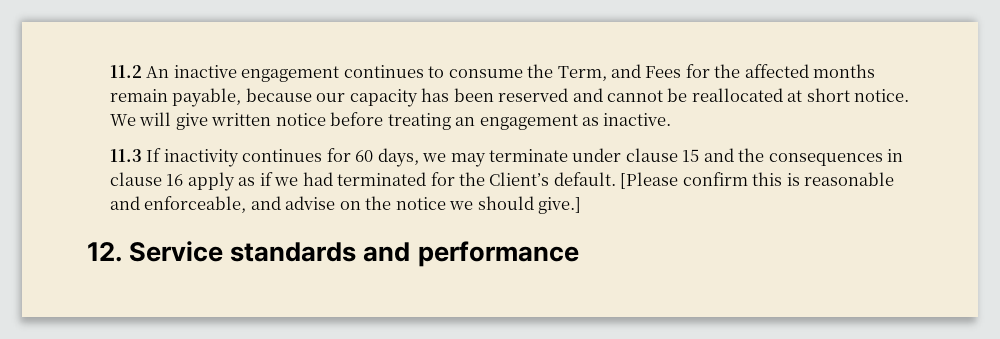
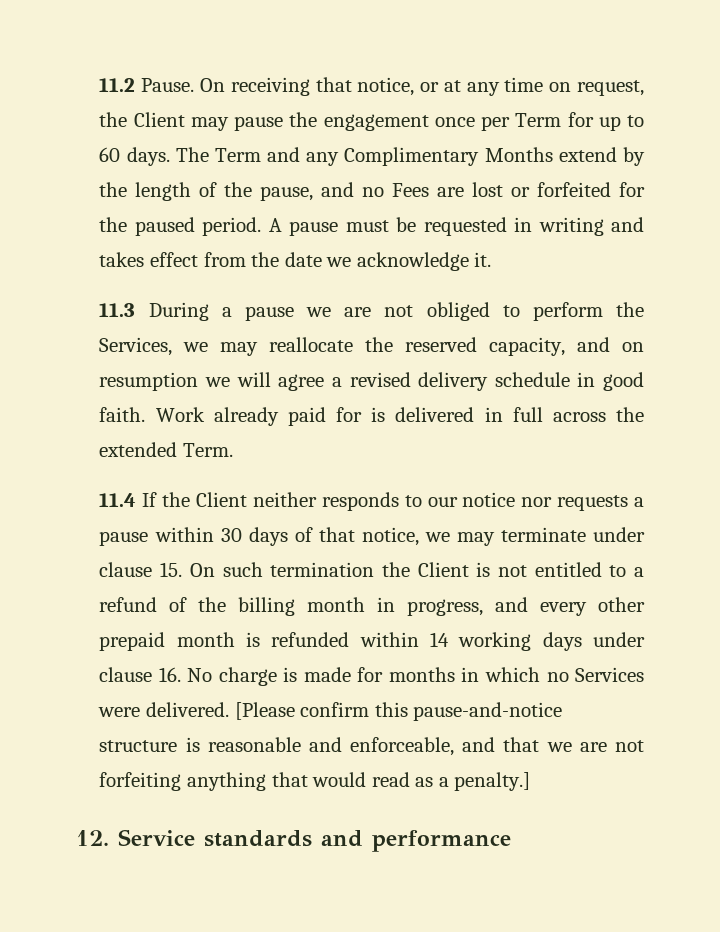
[146,64,876,82] [109,88,910,107] [109,112,672,130] [109,148,419,167] An inactive engagement continues to consume the Term, and Fees for the affected months remain payable, because our capacity has been reserved and cannot be reallocated at short notice. We will give written notice before treating an engagement as inactive. // 11.3 If inactivity continues for 60 days, -> [141,77,644,96] [99,112,645,131] [99,147,646,166] [99,182,645,201] [99,217,644,236] [99,252,492,271] [99,302,644,321] [99,337,645,356] [99,372,644,391] [99,407,644,426] [99,442,233,457] [99,492,644,511] [99,527,419,546] Pause. On receiving that notice, or at any time on request, the Client may pause the engagement once per Term for up to 60 days. The Term and any Complimentary Months extend by the length of the pause, and no Fees are lost or forfeited for the paused period. A pause must be requested in writing and takes effect from the date we acknowledge it. // 11.3 During a pause we are not obliged to perform the Services, we may reallocate the reserved capacity, and on resumption we will agree a revised delivery schedule in good faith. Work already paid for is delivered in full across the extended Term. // 11.4 If the Client neither responds to our notice nor requests a pause within 30 days of that notice,
[682,148,904,166] [109,172,616,191] 15 and the consequences in clause 16 apply as if we had terminated for the Client’s default. -> [160,562,645,577] [99,597,646,616] [99,632,646,651] [99,667,645,686] [98,702,229,717] 15. On such termination the Client is not entitled to a refund of the billing month in progress, and every other prepaid month is refunded within 14 working days under clause 16. No charge is made for months in which no Services were delivered.
(783, 179) none -> [413,702,563,721] [99,740,178,752] pause-and-notice structure
[285,196,582,214] advise on the notice we should give.] -> [503,737,645,752] [99,772,531,791] that we are not forfeiting anything that would read as a penalty.]

